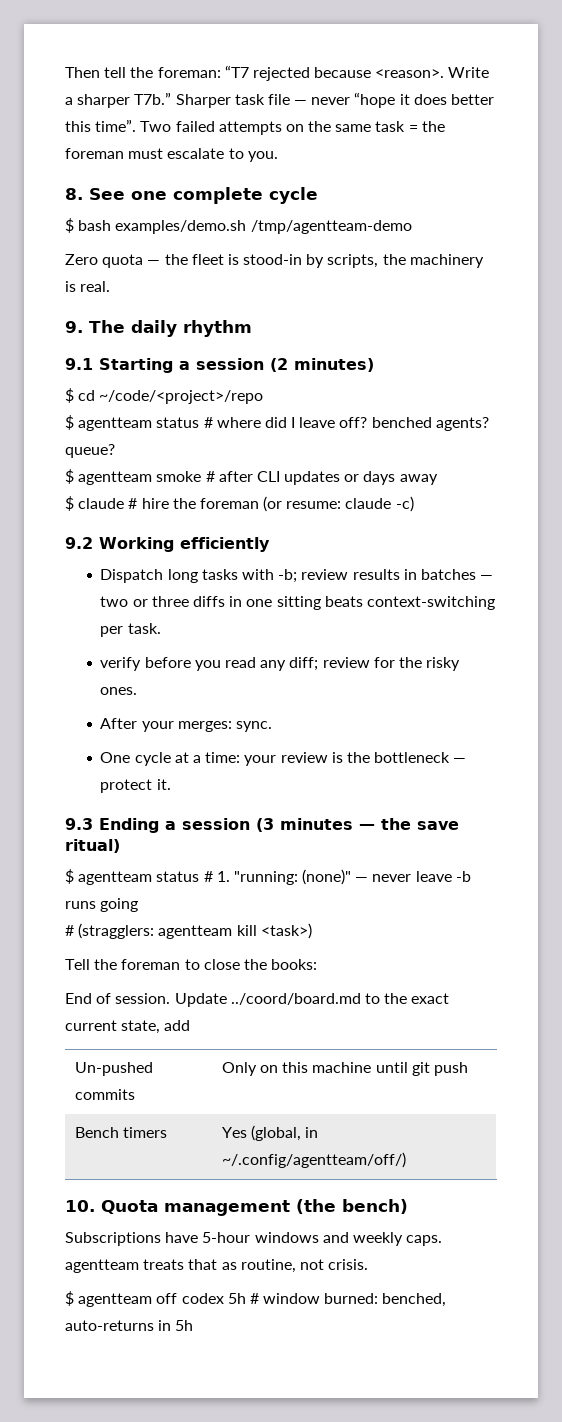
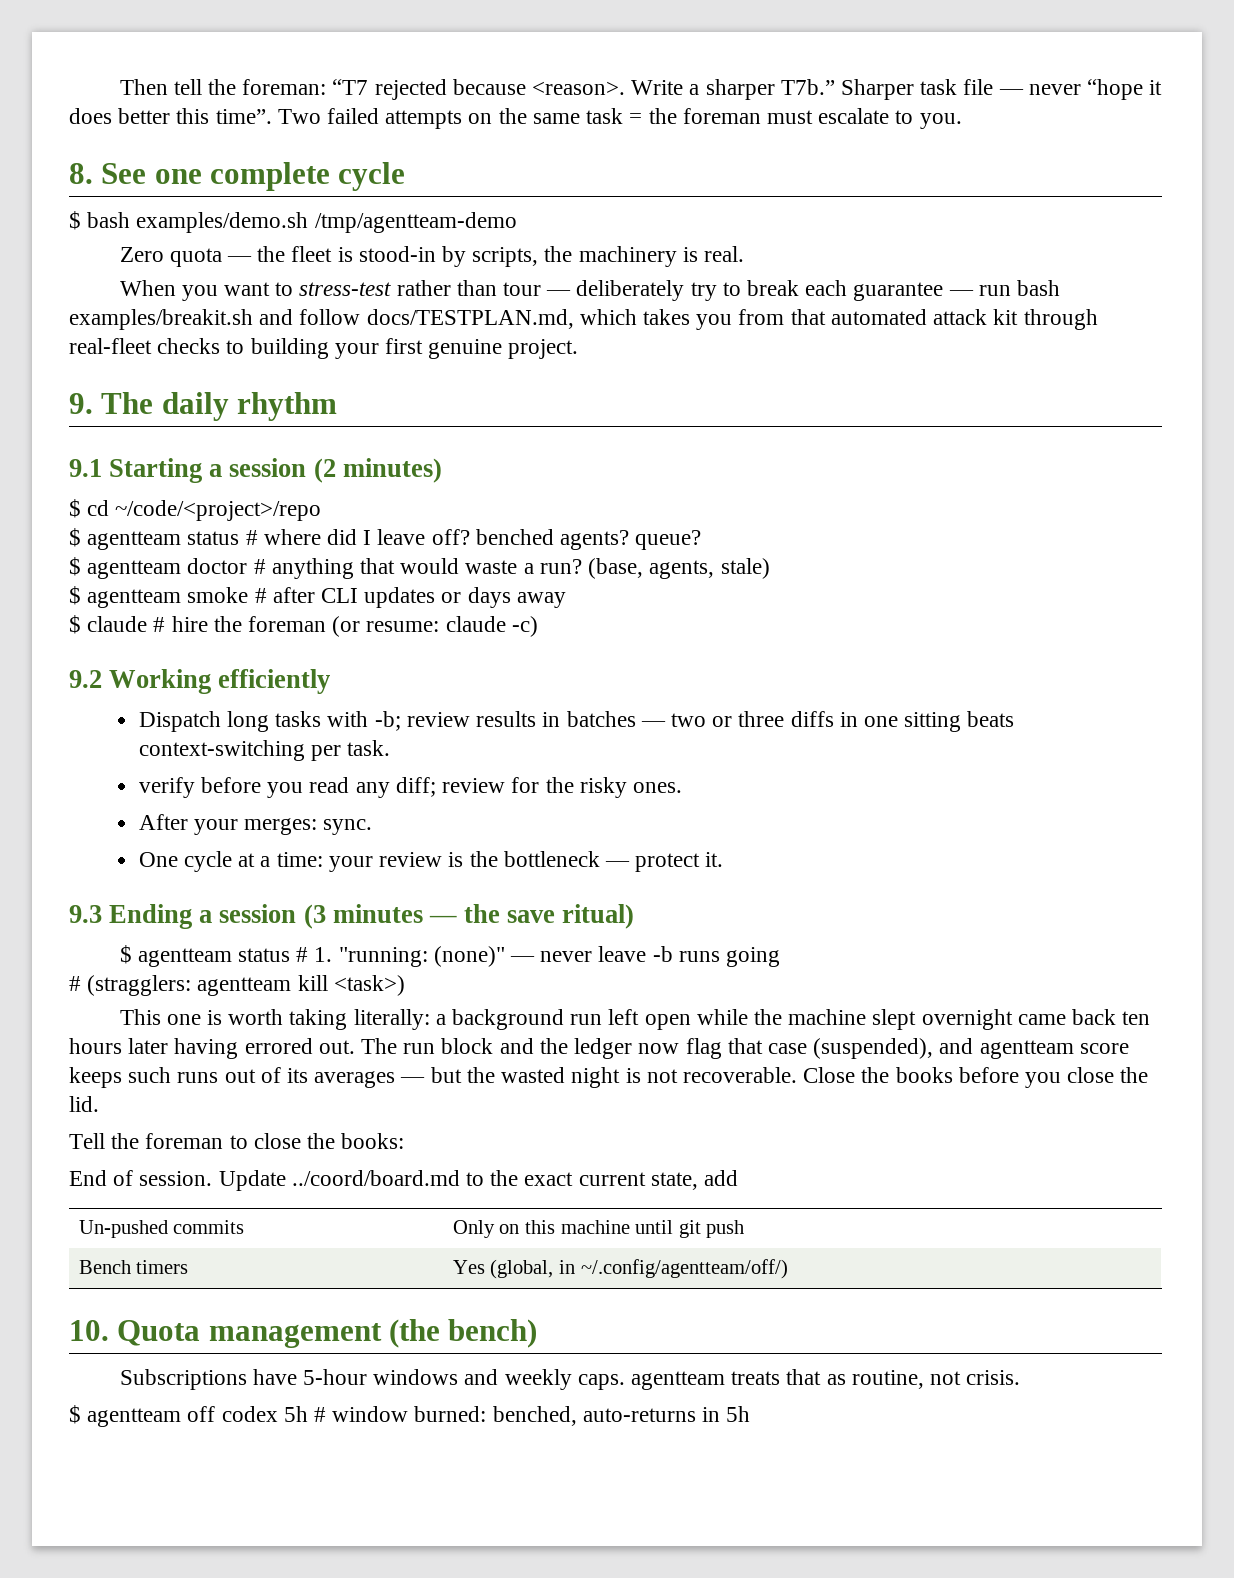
(111, 286) none -> [119,280,1061,301] [69,309,1098,330] [69,338,579,359] // When you want to stress-test rather than tour — deliberately try to break each guarantee — run bash examples/breakit.sh and follow docs/TESTPLAN.md, which takes you from that automated attack kit through real-fleet checks to building your first genuine project.
(115, 451) none -> [69,557,770,579] // $ agentteam doctor # anything that would waste a run? (base, agents, stale)
(312, 931) none -> [119,1009,1151,1030] [69,1038,1129,1059] [69,1067,1149,1088] [69,1096,99,1112] // This one is worth taking literally: a background run left open while the machine slept overnight came back ten hours later having errored out. The run block and the ledger now flag that case (suspended), and agentteam score keeps such runs out of its averages — but the wasted night is not recoverable. Close the books before you close the lid.

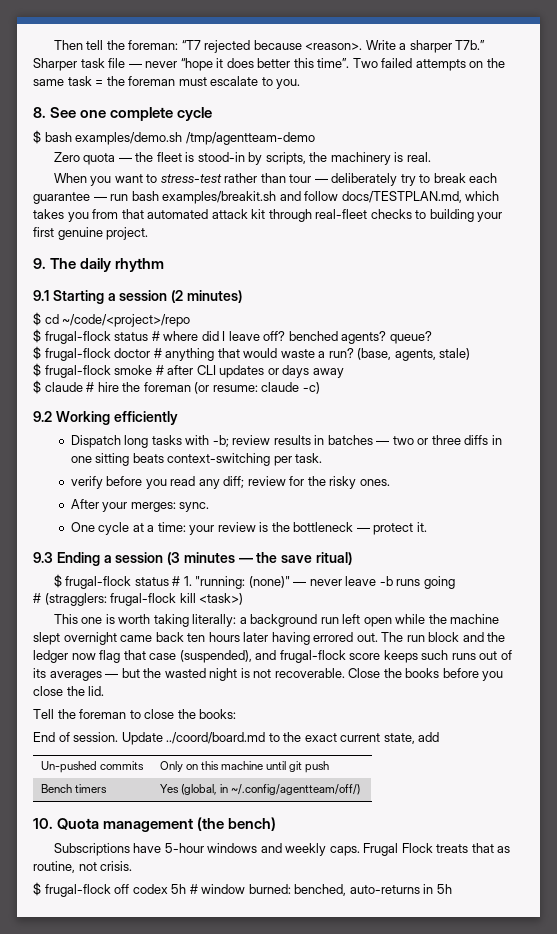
[87,531,182,550] agentteam -> [44,331,111,344] frugal-flock
[87,560,182,579] agentteam -> [44,348,111,361] frugal-flock
[87,589,182,608] agentteam -> [44,365,111,378] frugal-flock
[137,948,232,967] agentteam -> [65,576,132,589] frugal-flock
[197,977,292,996] agentteam -> [110,593,177,606] frugal-flock
[979,1040,1074,1059] agentteam -> [279,650,346,663] frugal-flock
[630,1371,725,1390] agentteam -> [363,843,433,856] Frugal Flock
[87,1408,182,1427] agentteam -> [44,884,111,897] frugal-flock

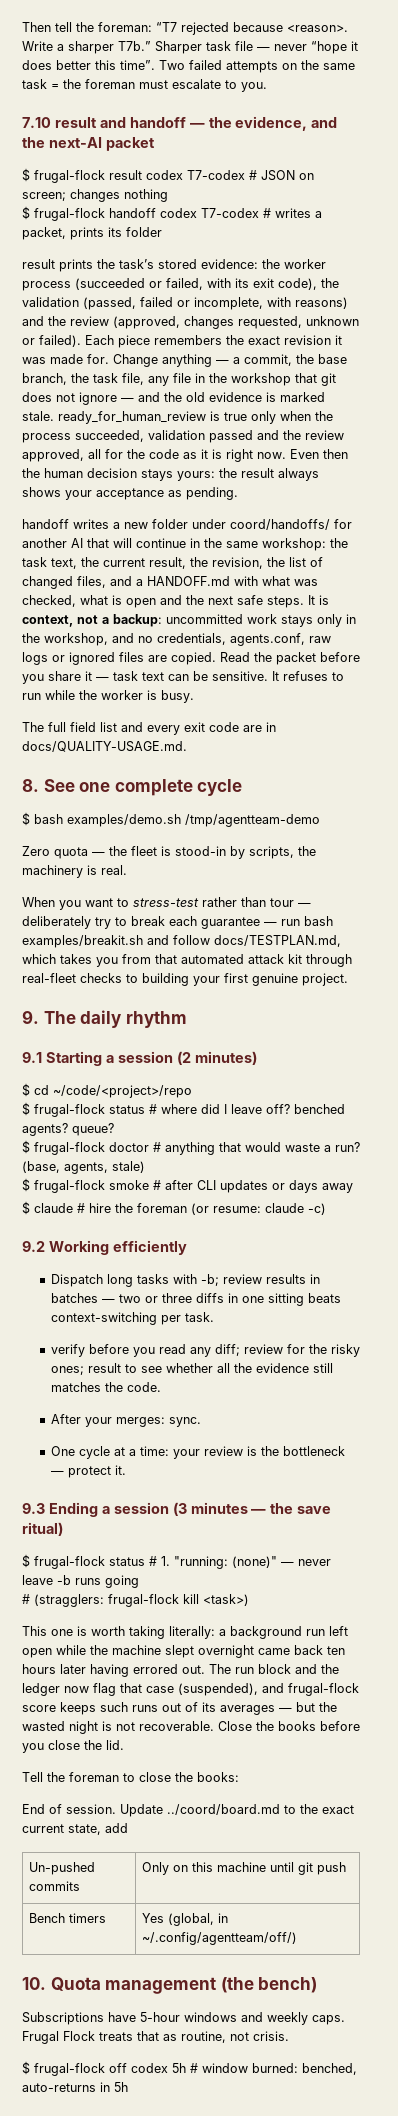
(301, 84) none -> [22,116,338,131] [22,137,155,151] [22,168,314,183] [22,189,168,202] [22,206,322,221] [22,227,162,240] [22,259,326,272] [22,278,339,291] [22,297,348,310] [22,316,359,329] [22,335,342,348] [22,354,347,367] [22,373,336,386] [22,392,325,405] [22,411,333,424] [22,430,344,443] [22,449,348,462] [22,468,319,481] [22,487,238,500] [22,519,352,530] [22,538,348,551] [22,557,323,569] [22,576,318,589] [22,595,329,608] [22,614,356,627] [22,633,331,646] [22,652,360,665] [22,671,344,684] [22,690,194,703] [22,722,276,735] [22,741,187,752] // 7.10 result and handoff — the evidence, and the next-AI packet // $ frugal-flock result codex T7-codex # JSON on screen; changes nothing // $ frugal-flock handoff codex T7-codex # writes a packet, prints its folder // result prints the task’s stored evidence: the worker process (succeeded or failed, with its exit code), the validation (passed, failed or incomplete, with reasons) and the review (approved, changes requested, unknown or failed). Each piece remembers the exact revision it was made for. Change anything — a commit, the base branch, the task file, any file in the workshop that git does not ignore — and the old evidence is marked stale. ready_for_human_review is true only when the process succeeded, validation passed and the review approved, all for the code as it is right now. Even then the human decision stays yours: the result always shows your acceptance as pending. // handoff writes a new folder under coord/handoffs/ for another AI that will continue in the same workshop: the task text, the current result, the revision, the list of changed files, and a HANDOFF.md with what was checked, what is open and the next safe steps. It is context, not a backup: uncommitted work stays only in the workshop, and no credentials, agents.conf, raw logs or ignored files are copied. Read the packet before you share it — task text can be sensitive. It refuses to run while the worker is busy. // The full field list and every exit code are in docs/QUALITY-USAGE.md.
[359,479,390,486] ones. -> [50,1363,333,1375] [50,1382,161,1392] ones; result to see whether all the evidence still matches the code.

